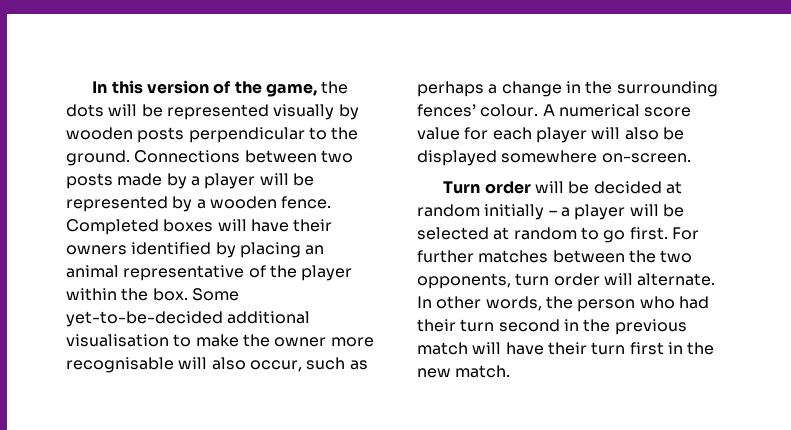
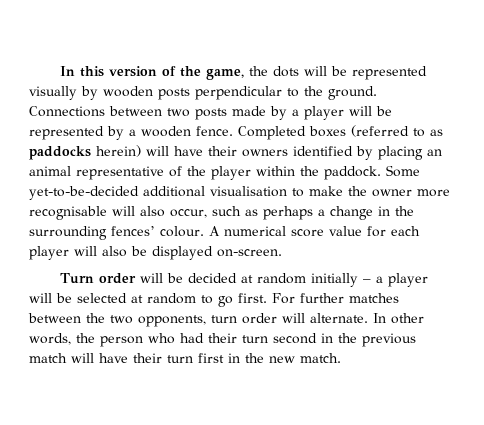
(214, 225) none -> [351,125,443,137] [29,145,141,160] (referred to as paddocks herein)
[152,288,188,301] box. -> [324,166,381,180] paddock.
[501,150,598,163] somewhere -> (213, 253) none

